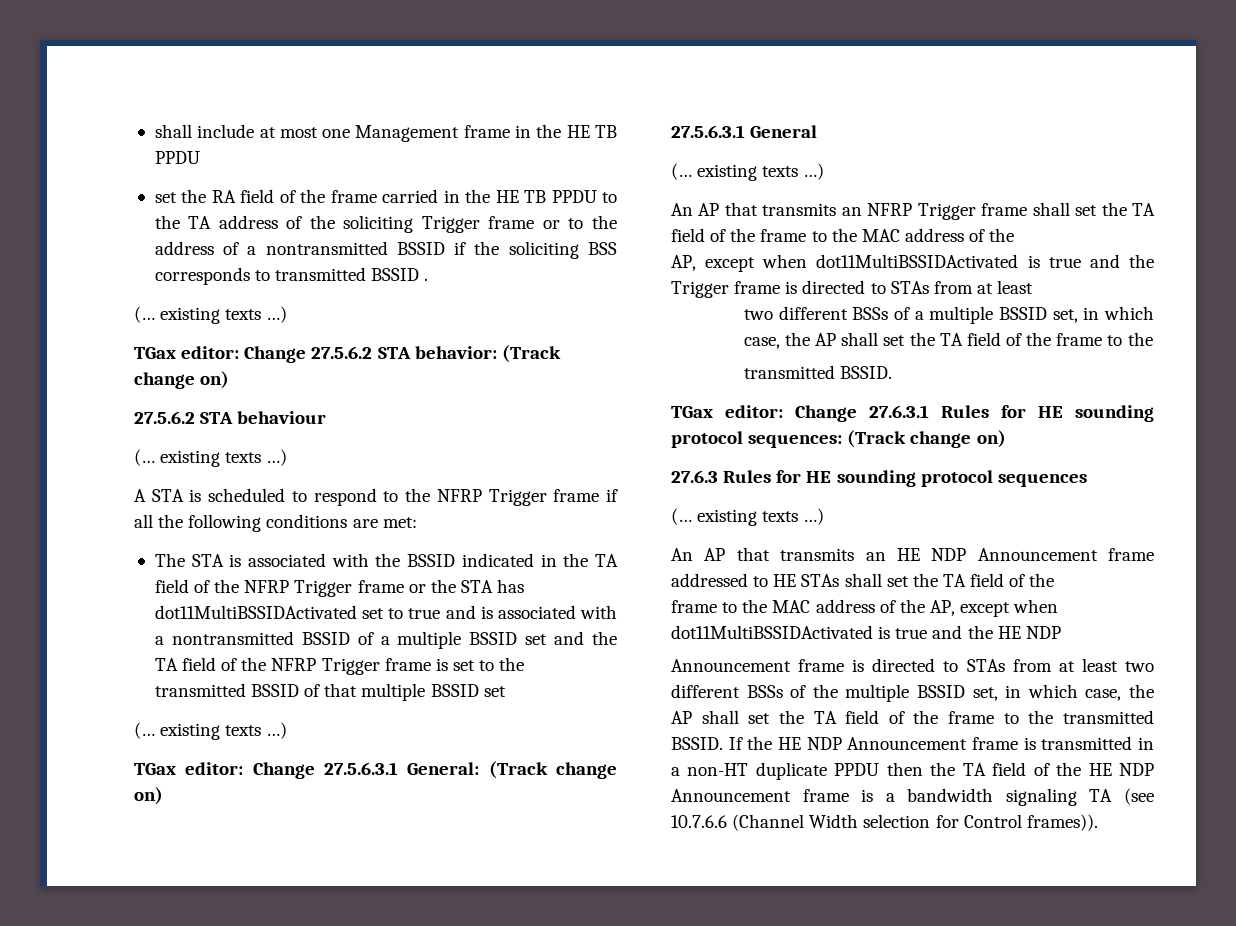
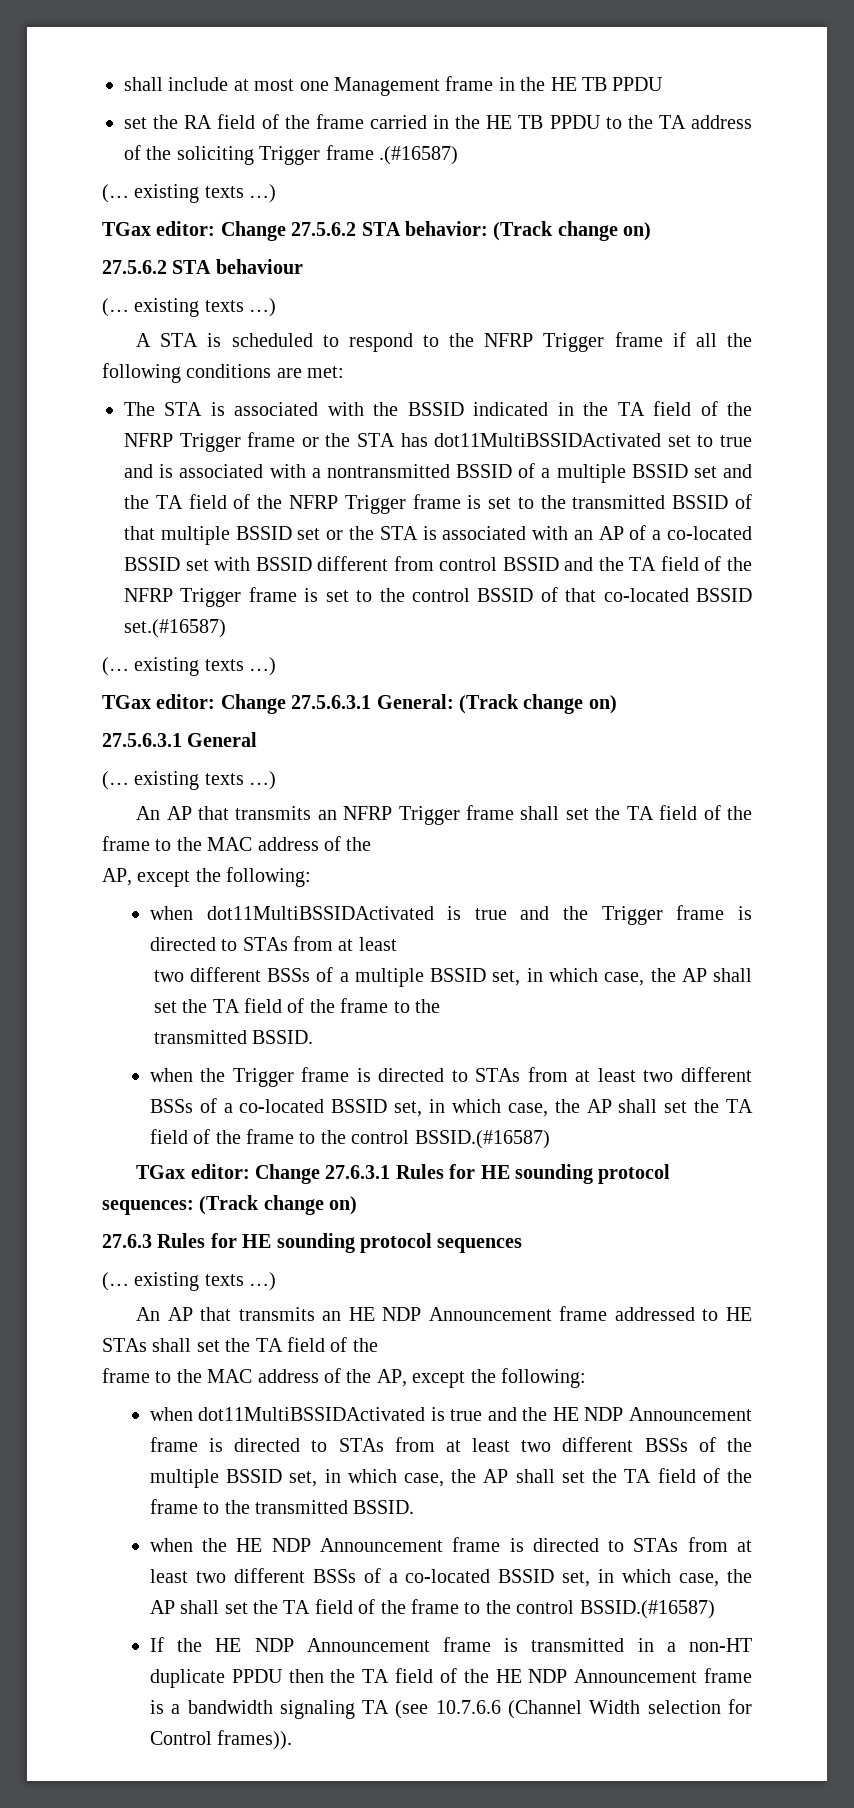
[542,215,617,229] [154,241,617,259] [154,267,429,285] or to the address of a nontransmitted BSSID if the soliciting BSS corresponds to transmitted BSSID . -> [379,146,458,165] .(#16587)
(506, 691) none -> [326,525,753,540] [124,556,753,571] [124,587,753,607] [124,619,226,638] or the STA is associated with an AP of a co-located BSSID set with BSSID different from control BSSID and the TA field of the NFRP Trigger frame is set to the control BSSID of that co-located BSSID set.(#16587)
(756, 264) none -> [195,867,312,887] the following: //
(893, 372) none -> [149,1067,752,1087] [149,1098,753,1117] [149,1129,550,1149] // when the Trigger frame is directed to STAs from at least two different BSSs of a co-located BSSID set, in which case, the AP shall set the TA field of the frame to the control BSSID.(#16587)
(1011, 609) none -> [470,1368,586,1388] the following: //
(1061, 632) // -> (624, 1414) none
(723, 743) none -> [149,1537,752,1552] [149,1568,753,1587] [149,1599,715,1619] // when the HE NDP Announcement frame is directed to STAs from at least two different BSSs of a co-located BSSID set, in which case, the AP shall set the TA field of the frame to the control BSSID.(#16587) //

